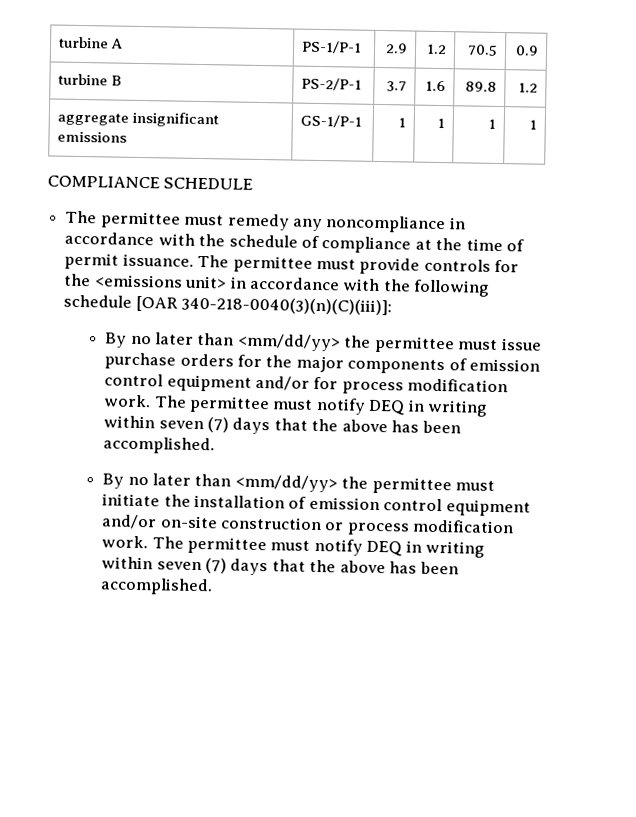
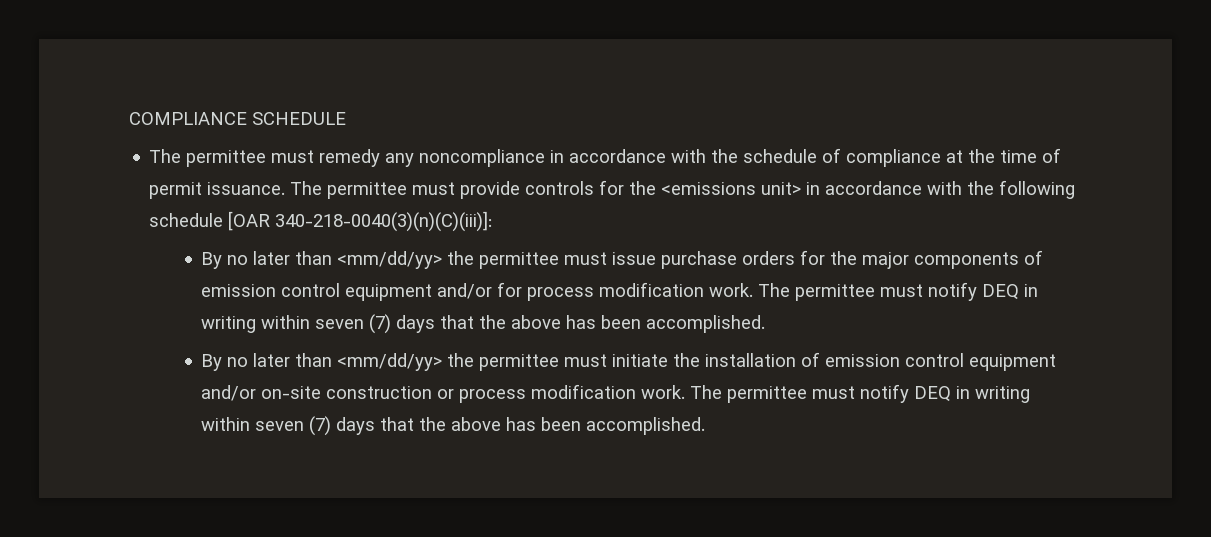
[59,36,124,49] [301,40,363,54] [384,43,408,54] [425,43,447,55] [466,44,498,56] [514,45,539,56] [58,73,123,86] [301,77,363,91] [385,81,407,92] [424,80,446,92] [464,81,497,92] [517,82,538,93] [57,111,220,128] [57,131,128,143] [300,114,363,128] [397,117,406,128] [436,117,445,129] [487,118,496,129] [528,119,537,130] turbine A | PS-1/P-1 | 2.9 | 1.2 | 70.5 | 0.9 // turbine B | PS-2/P-1 | 3.7 | 1.6 | 89.8 | 1.2 // aggregate insignificant emissions | GS-1/P-1 | 1 | 1 | 1 | 1 // -> (129, 118) none

